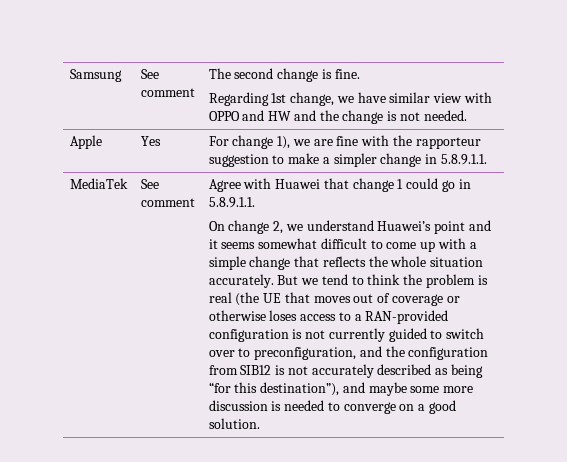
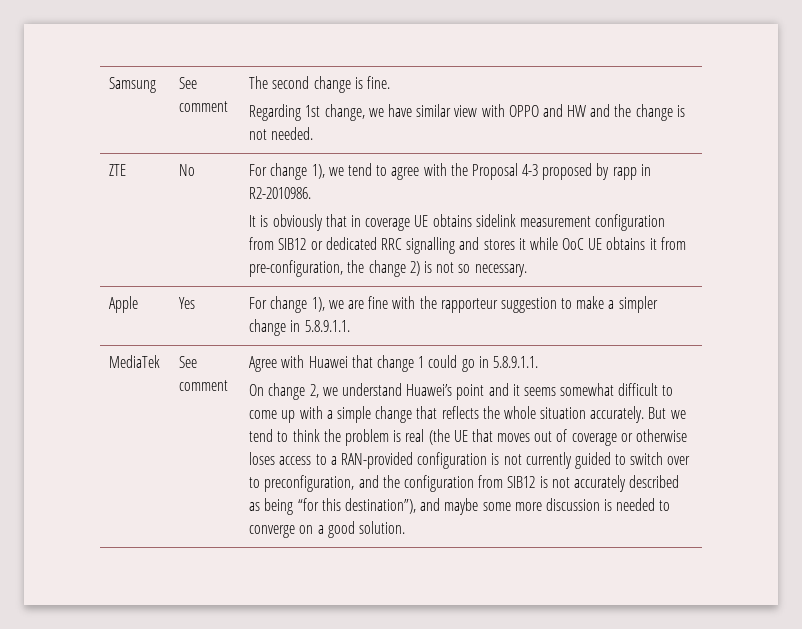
(467, 115) none -> [109,164,127,176] [179,164,196,176] [249,163,651,180] [249,187,312,199] [249,214,666,231] [249,237,686,254] [249,260,527,277] // ZTE | No | For change 1), we tend to agree with the Proposal 4-3 proposed by rapp in R2-2010986. // It is obviously that in coverage UE obtains sidelink measurement configuration from SIB12 or dedicated RRC signalling and stores it while OoC UE obtains it from pre-configuration, the change 2) is not so necessary.

